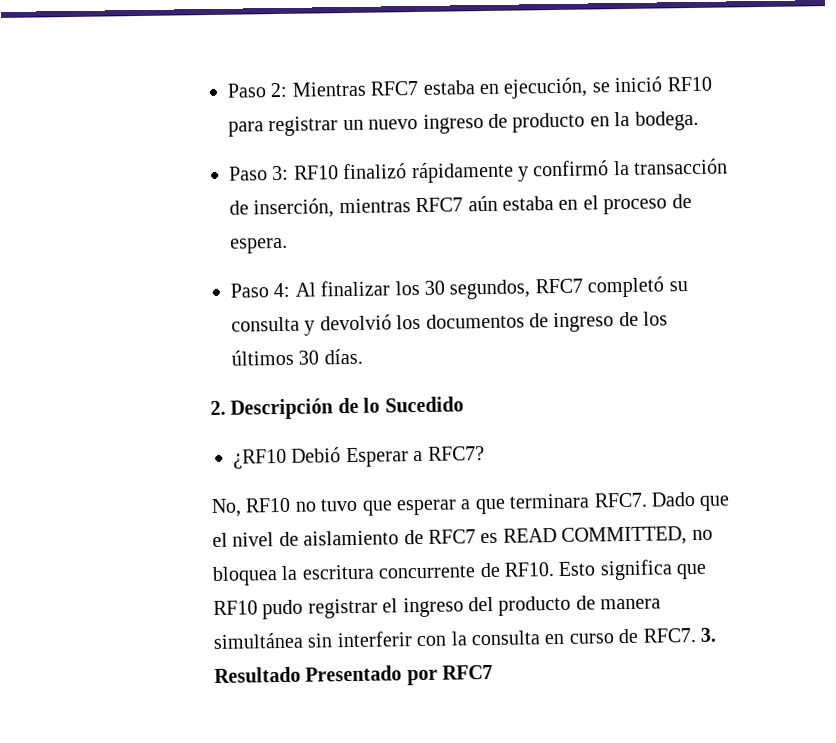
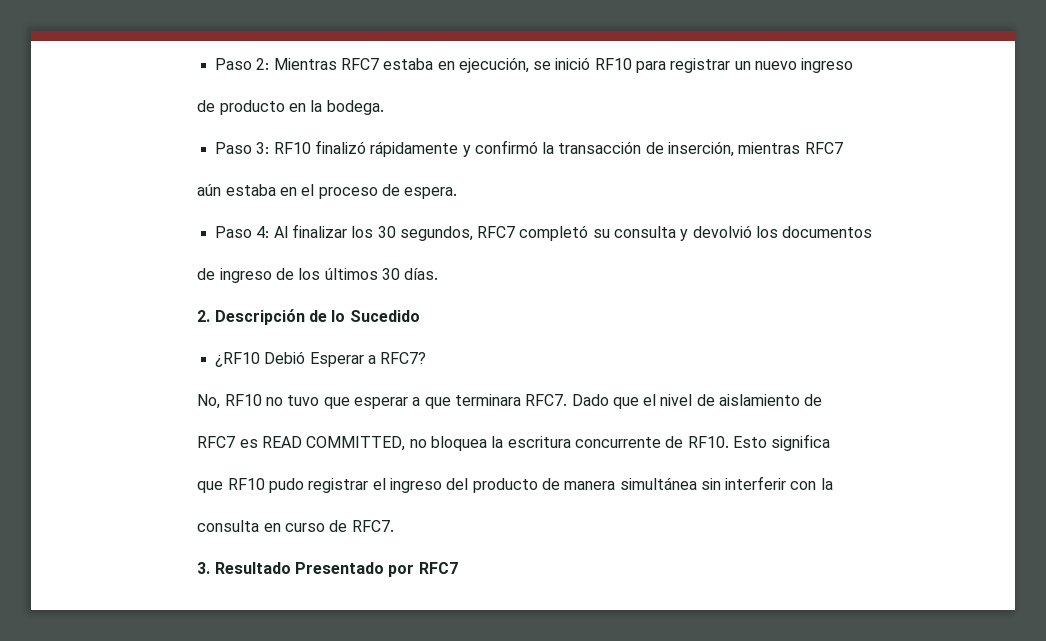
(484, 124) none -> (854, 65) //
(464, 205) none -> (843, 148) //
(525, 321) none -> (873, 232) //
(424, 537) none -> (823, 400) //
(673, 570) none -> (831, 442) //
(467, 638) none -> (833, 484) //
(696, 635) none -> (394, 526) //

